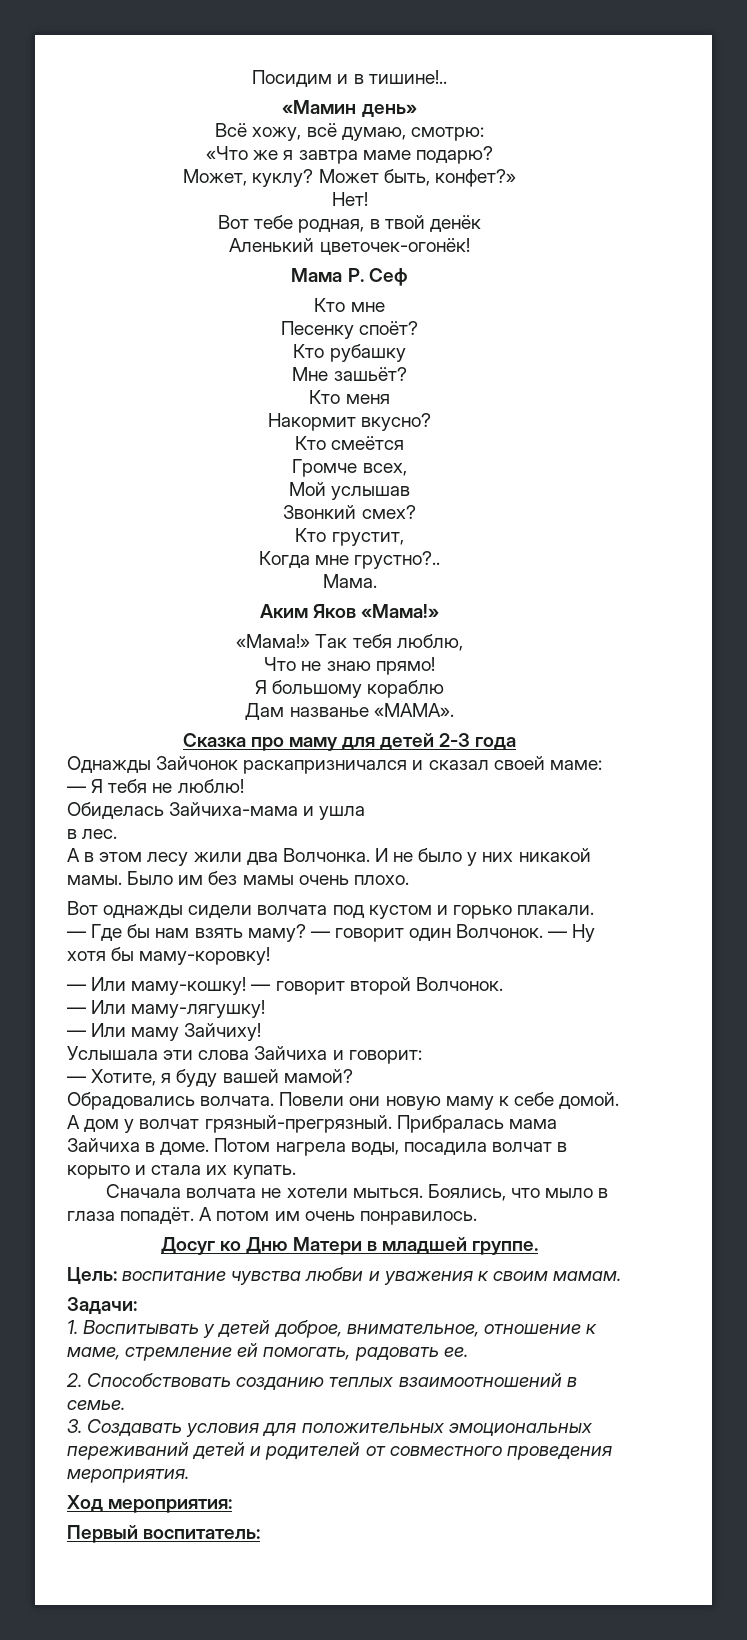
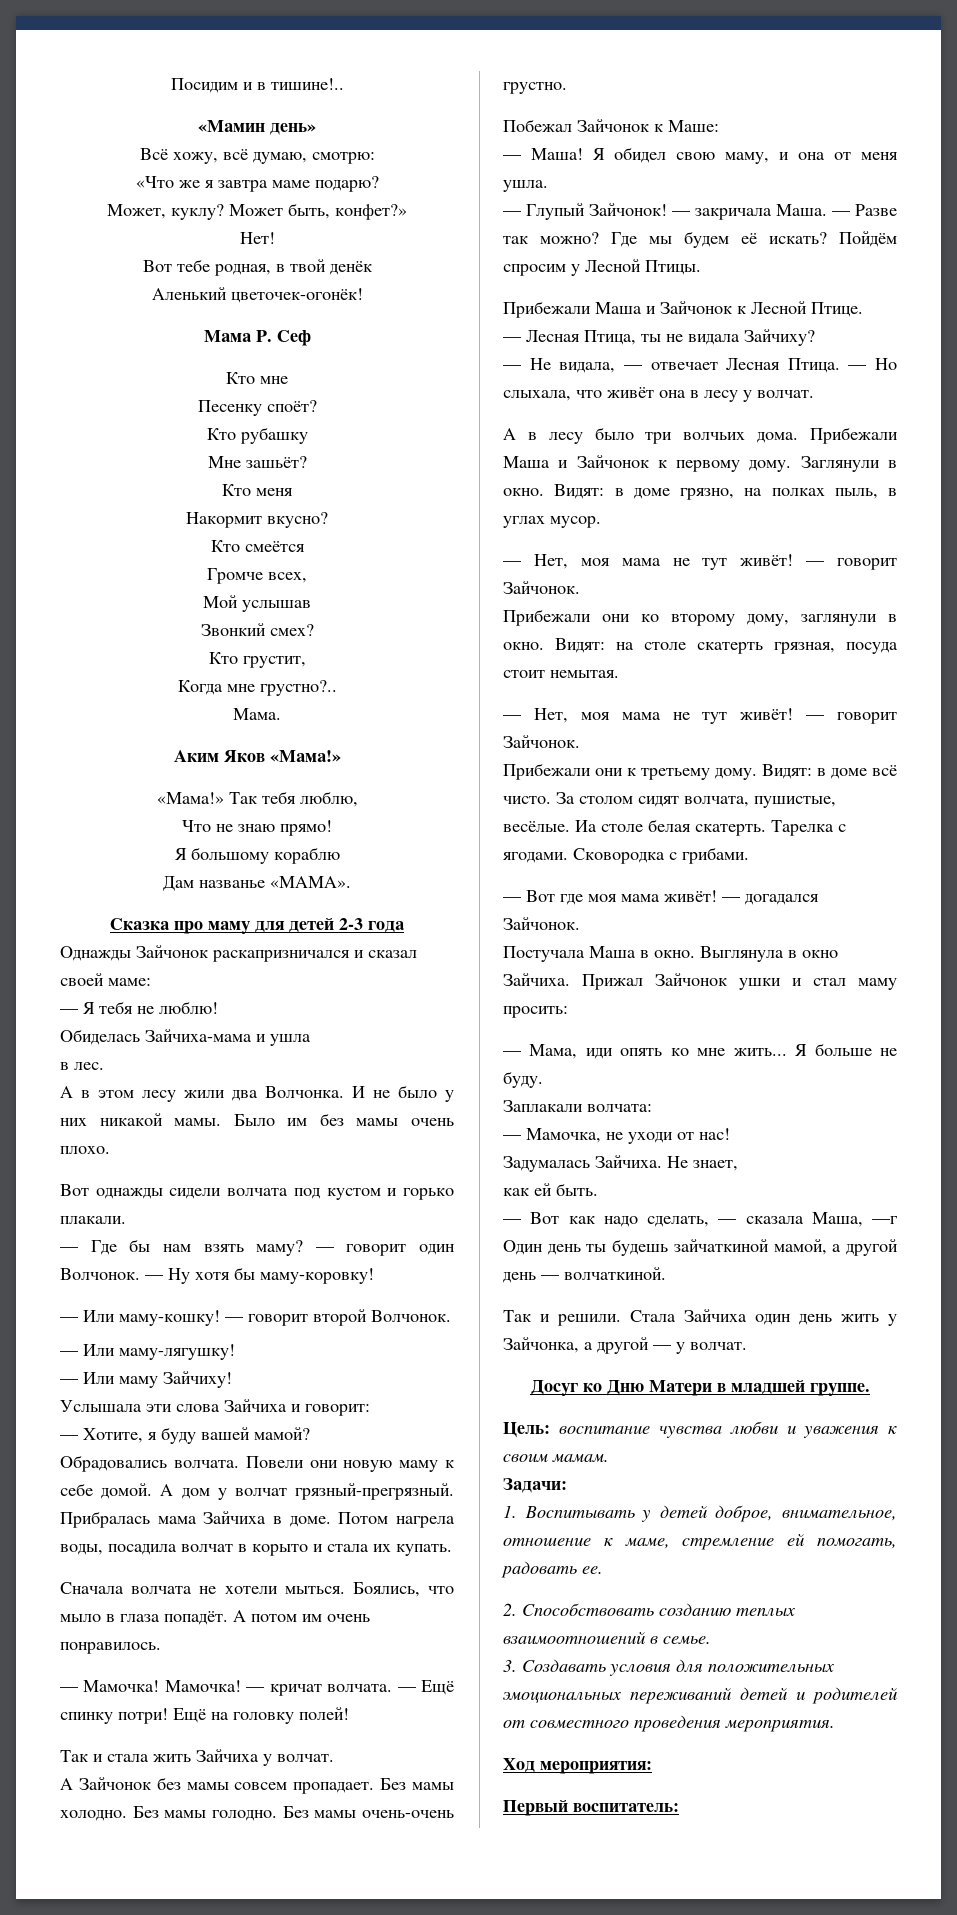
(477, 1218) none -> [60,1680,454,1696] [60,1707,349,1724] [60,1749,334,1766] [60,1777,454,1794] [60,1806,454,1821] [503,82,567,94] [503,119,719,132] [503,147,898,164] [503,180,548,192] [503,203,897,220] [503,231,897,248] [503,259,701,276] [503,301,863,318] [503,329,815,346] [503,358,897,373] [503,387,814,402] [503,427,898,444] [503,455,897,472] [503,484,897,500] [503,516,601,528] [503,554,897,570] [503,581,580,594] [503,609,897,626] [503,638,898,654] [503,670,619,678] [503,708,897,724] [503,735,580,748] [503,763,897,780] [503,792,836,808] [503,819,846,836] [503,847,749,864] [503,890,819,905] [503,917,580,930] [503,946,838,962] [503,973,897,990] [503,1006,568,1018] [503,1043,897,1059] [503,1071,543,1088] [503,1100,652,1112] [503,1128,730,1144] [503,1155,738,1172] [503,1183,598,1196] [503,1212,897,1227] [503,1239,898,1256] [503,1267,666,1283] [503,1309,897,1326] [503,1337,747,1354] // — Мамочка! Мамочка! — кричат волчата. — Ещё спинку потри! Ещё на головку полей! // Так и стала жить Зайчиха у волчат. // А Зайчонок без мамы совсем пропадает. Без мамы холодно. Без мамы голодно. Без мамы очень-очень грустно. // Побежал Зайчонок к Маше: // — Маша! Я обидел свою маму, и она от меня ушла. // — Глупый Зайчонок! — закричала Маша. — Разве так можно? Где мы будем её искать? Пойдём спросим у Лесной Птицы. // Прибежали Маша и Зайчонок к Лесной Птице. // — Лесная Птица, ты не видала Зайчиху? // — Не видала, — отвечает Лесная Птица. — Но слыхала, что живёт она в лесу у волчат. // А в лесу было три волчьих дома. Прибежали Маша и Зайчонок к первому дому. Заглянули в окно. Видят: в доме грязно, на полках пыль, в углах мусор. // — Нет, моя мама не тут живёт! — говорит Зайчонок. // Прибежали они ко второму дому, заглянули в окно. Видят: на столе скатерть грязная, посуда стоит немытая. // — Нет, моя мама не тут живёт! — говорит Зайчонок. // Прибежали они к третьему дому. Видят: в доме всё чисто. За столом сидят волчата, пушистые, весёлые. Иа столе белая скатерть. Тарелка с ягодами. Сковородка с грибами. // — Вот где моя мама живёт! — догадался Зайчонок. // Постучала Маша в окно. Выглянула в окно Зайчиха. Прижал Зайчонок ушки и стал маму просить: // — Мама, иди опять ко мне жить... Я больше не буду. // Заплакали волчата: // — Мамочка, не уходи от нас! // Задумалась Зайчиха. Не знает, // как ей быть. // — Вот как надо сделать, — сказала Маша, —г Один день ты будешь зайчаткиной мамой, а другой день — волчаткиной. // Так и решили. Стала Зайчиха один день жить у Зайчонка, а другой — у волчат.

